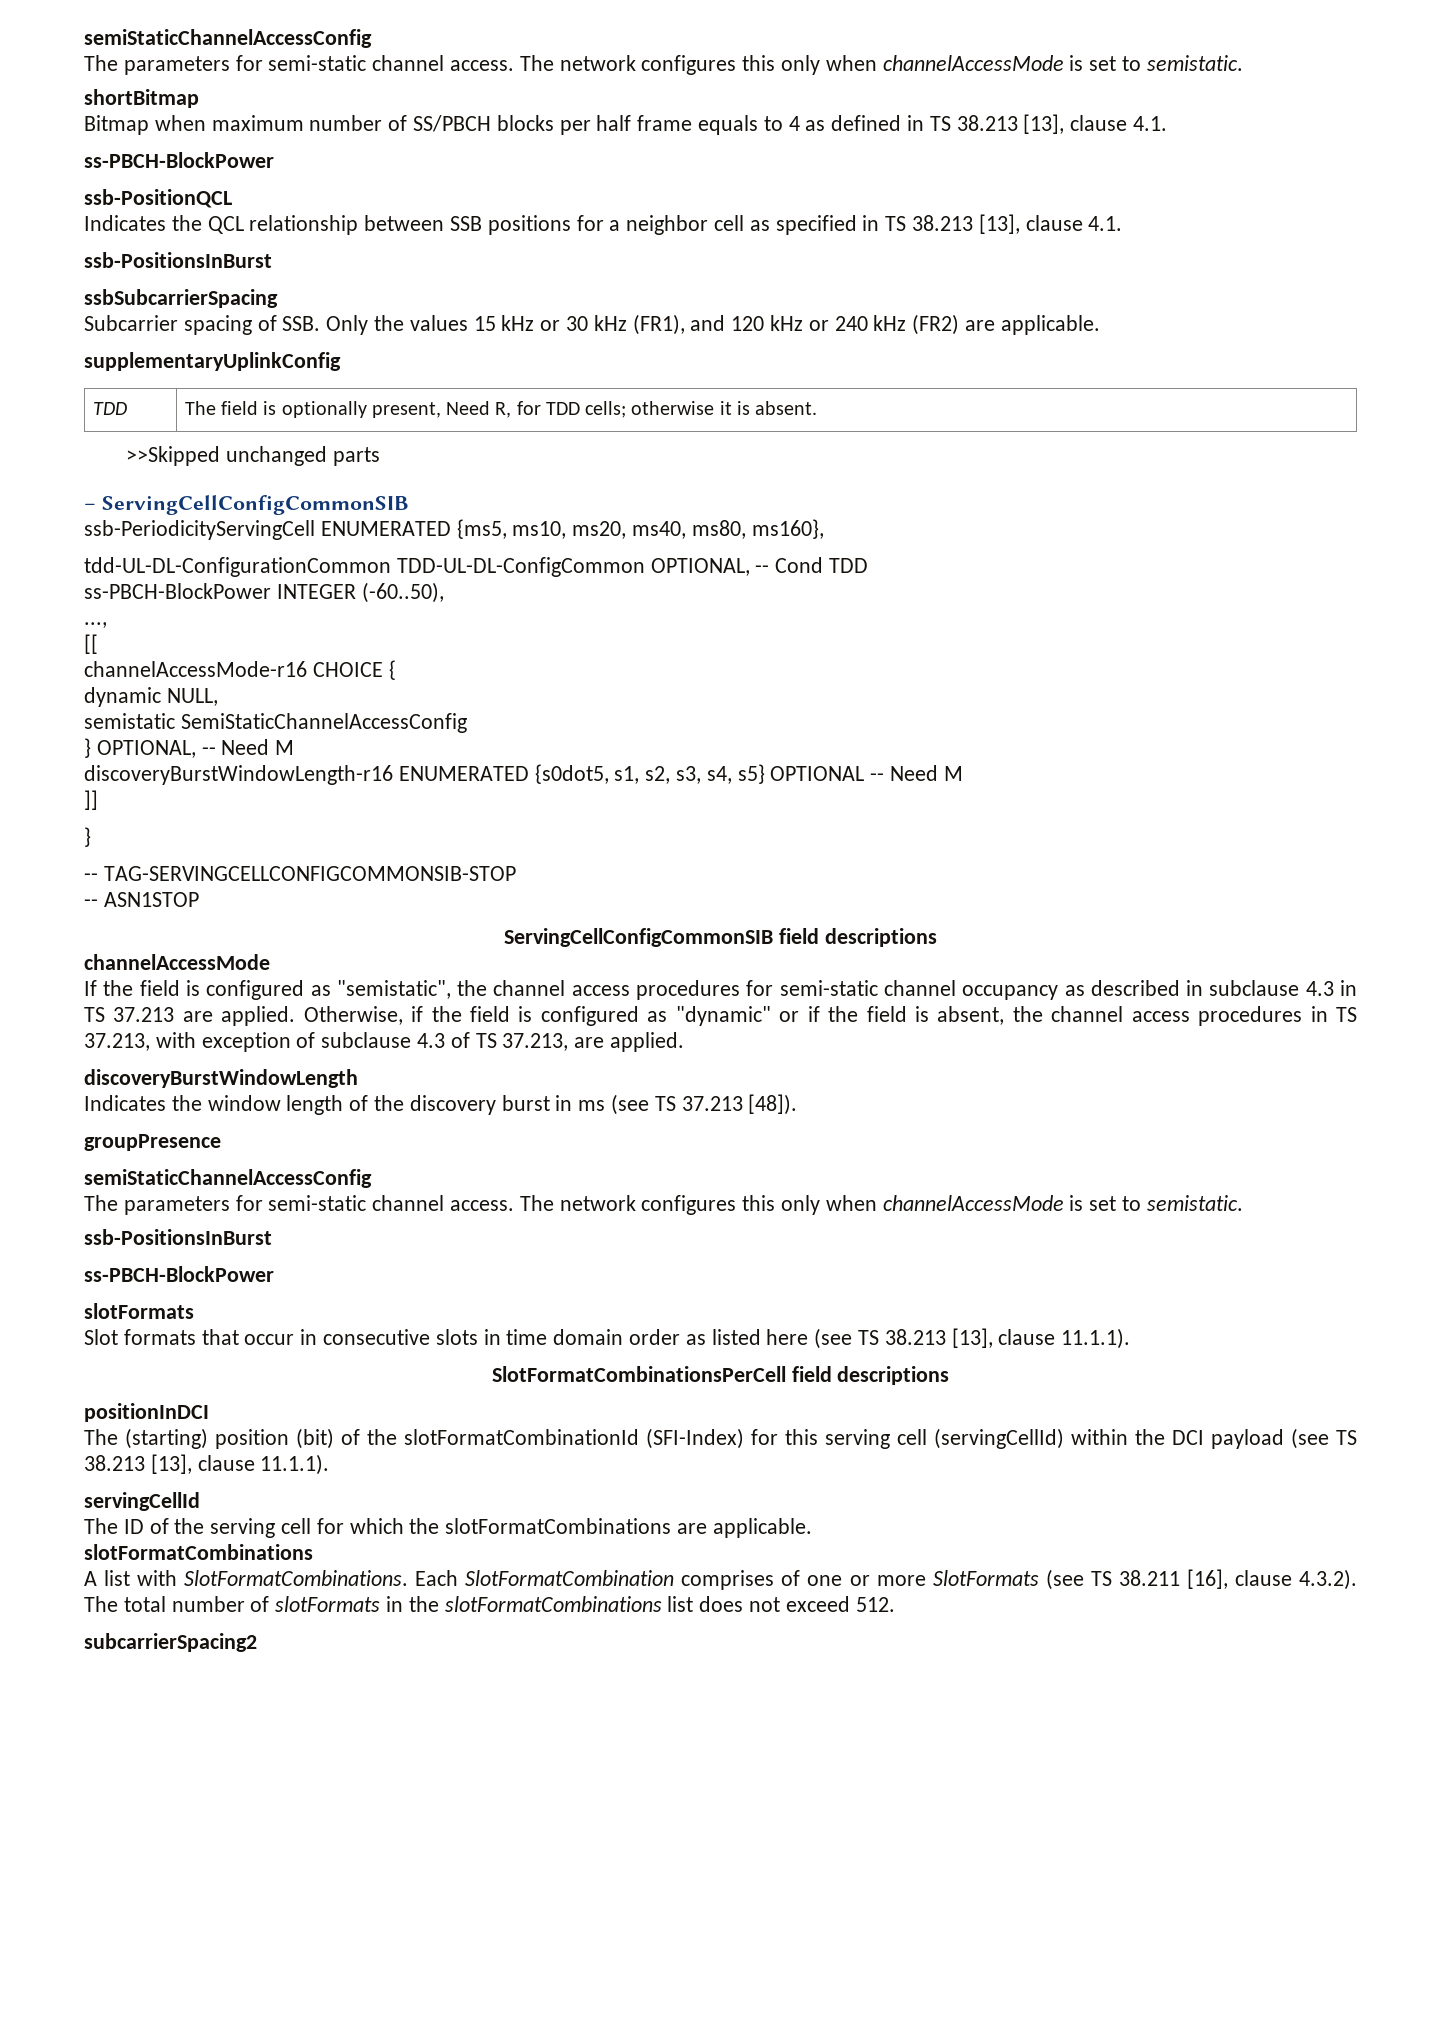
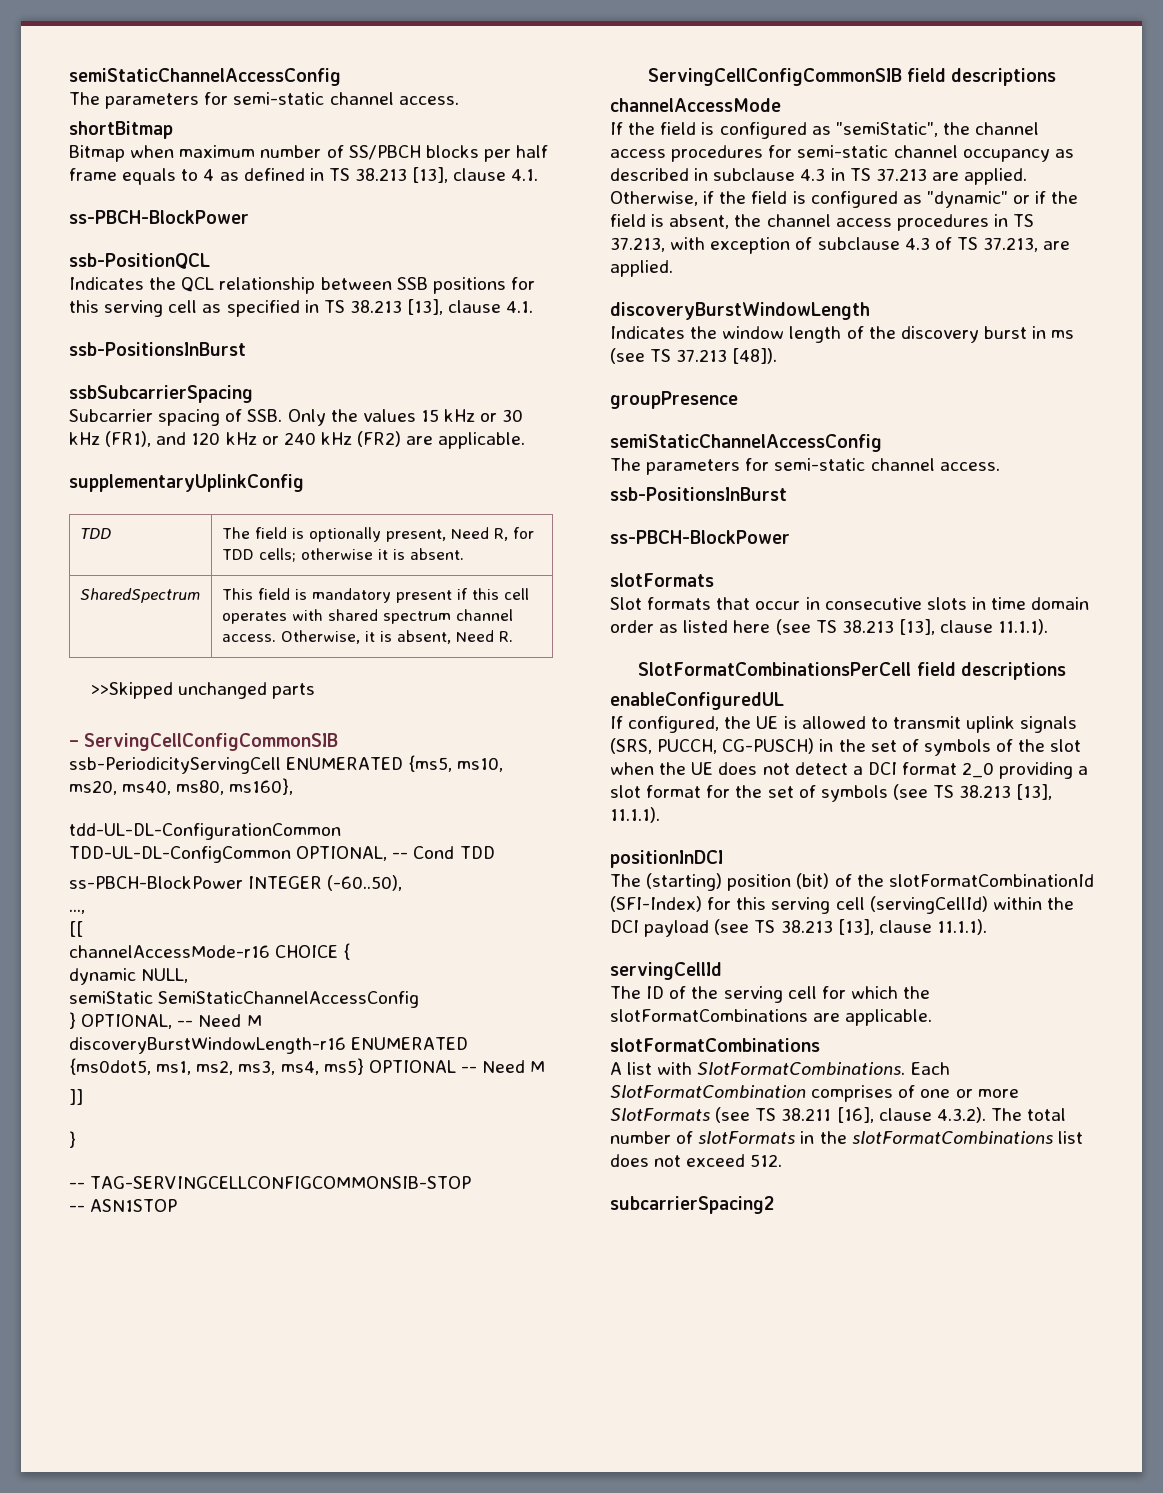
[84,29,372,48] [84,55,1243,75] semiStaticChannelAccessConfig // The parameters for semi-static channel access. The network configures this only when channelAccessMode is set to semistatic. -> [69,68,341,86] [69,92,459,109] semiStaticChannelAccessConfig // The parameters for semi-static channel access.
[609,215,709,235] a neighbor -> [69,300,164,317] this serving
(818, 408) none -> [79,588,200,603] [221,588,529,603] [221,609,513,624] [221,630,513,644] // SharedSpectrum | This field is mandatory present if this cell operates with shared spectrum channel access. Otherwise, it is absent, Need R.
[84,713,175,729] semistatic -> [69,991,153,1004] semiStatic
[534,764,765,784] {s0dot5, s1, s2, s3, s4, s5} -> [69,1058,364,1075] {ms0dot5, ms1, ms2, ms3, ms4, ms5}
[336,980,451,999] "semistatic", -> [835,122,938,137] "semiStatic",
[519,1195,1243,1215] The network configures this only when channelAccessMode is set to semistatic. -> (1000, 466) none
(950, 1375) none -> [610,692,784,710] [610,716,1078,733] [610,738,1082,756] [610,762,1089,779] [610,784,1053,802] [610,807,660,823] // enableConfiguredUL // If configured, the UE is allowed to transmit uplink signals (SRS, PUCCH, CG-PUSCH) in the set of symbols of the slot when the UE does not detect a DCI format 2_0 providing a slot format for the set of symbols (see TS 38.213 [13], 11.1.1).

